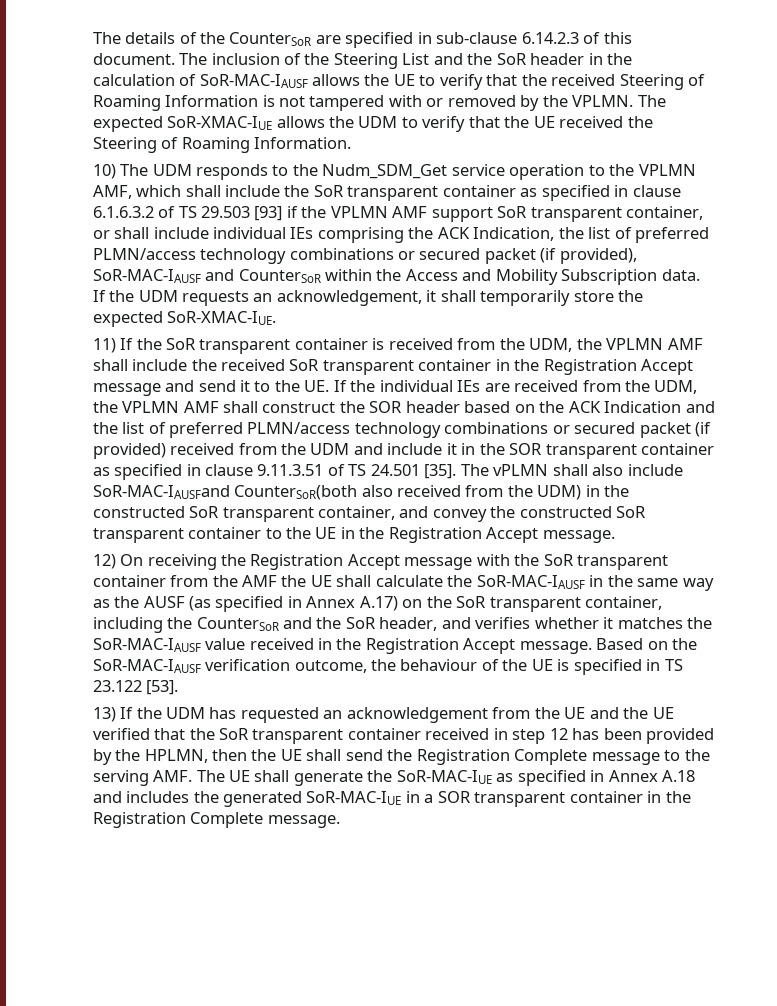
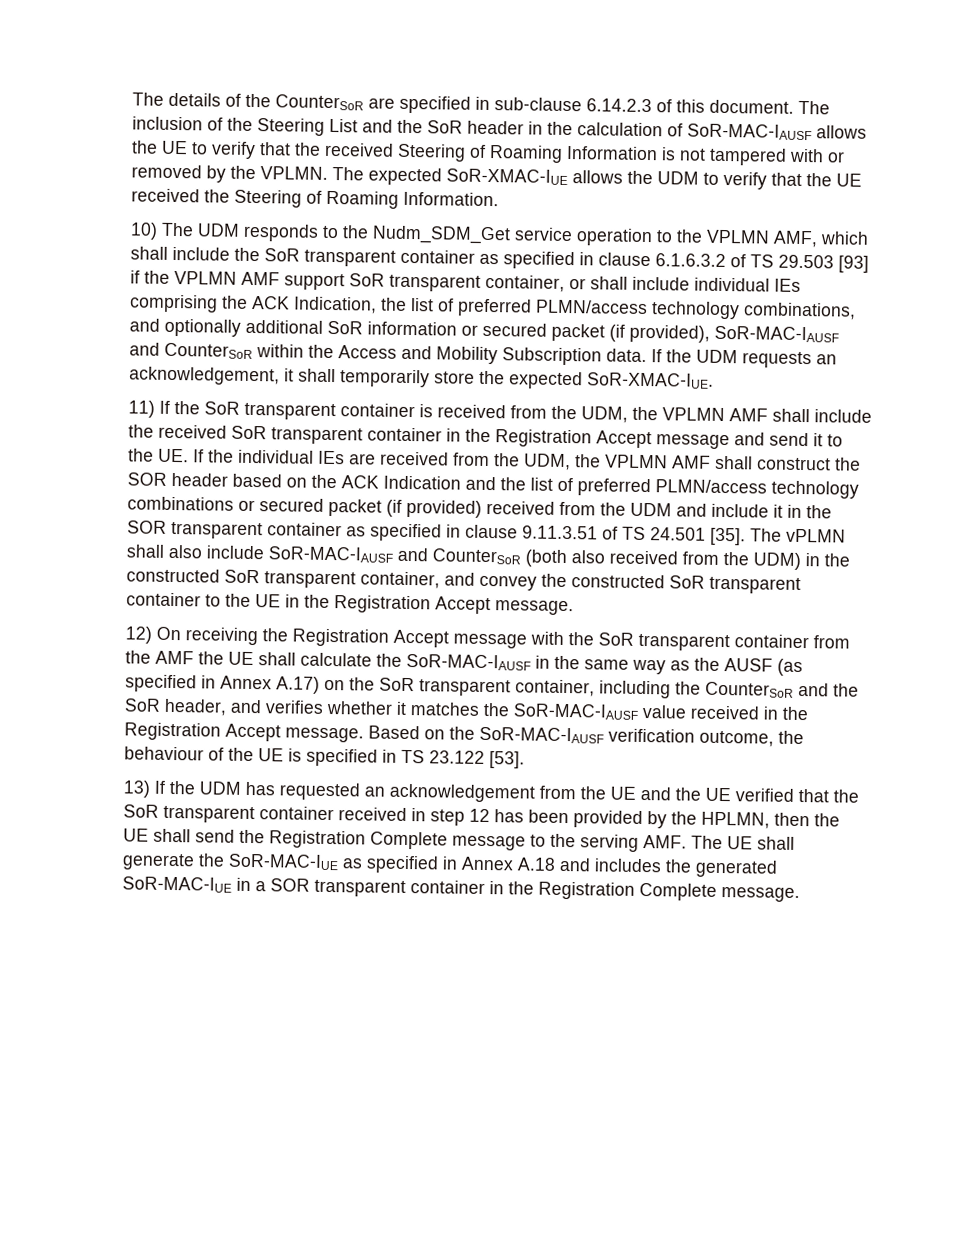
[289,248,394,260] combinations -> [742,302,856,320] [128,318,457,337] combinations, and optionally additional SoR information
[92,485,358,500] SoR-MAC-IAUSFand CounterSoR(both -> [267,546,567,568] SoR-MAC-IAUSF and CounterSoR (both

